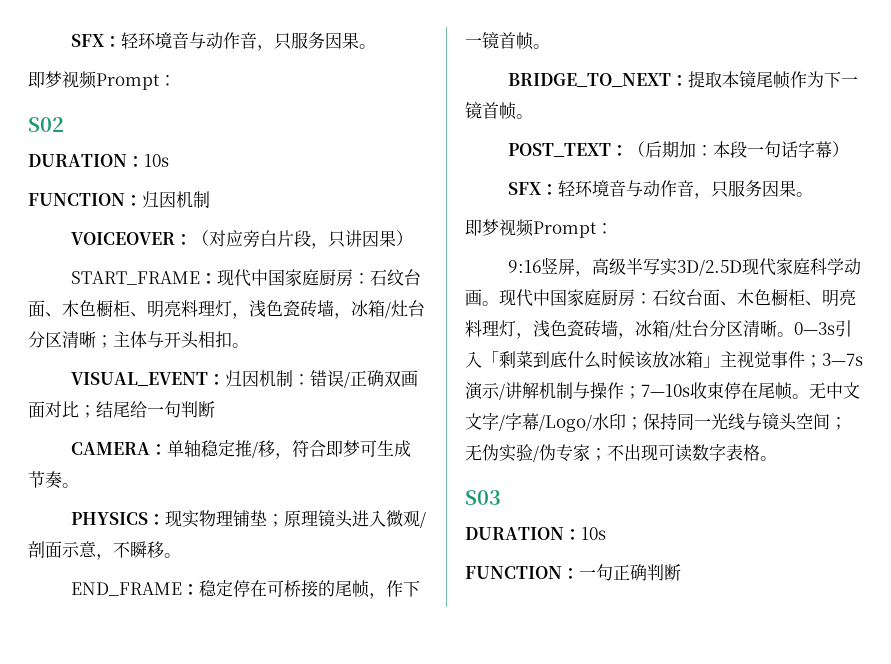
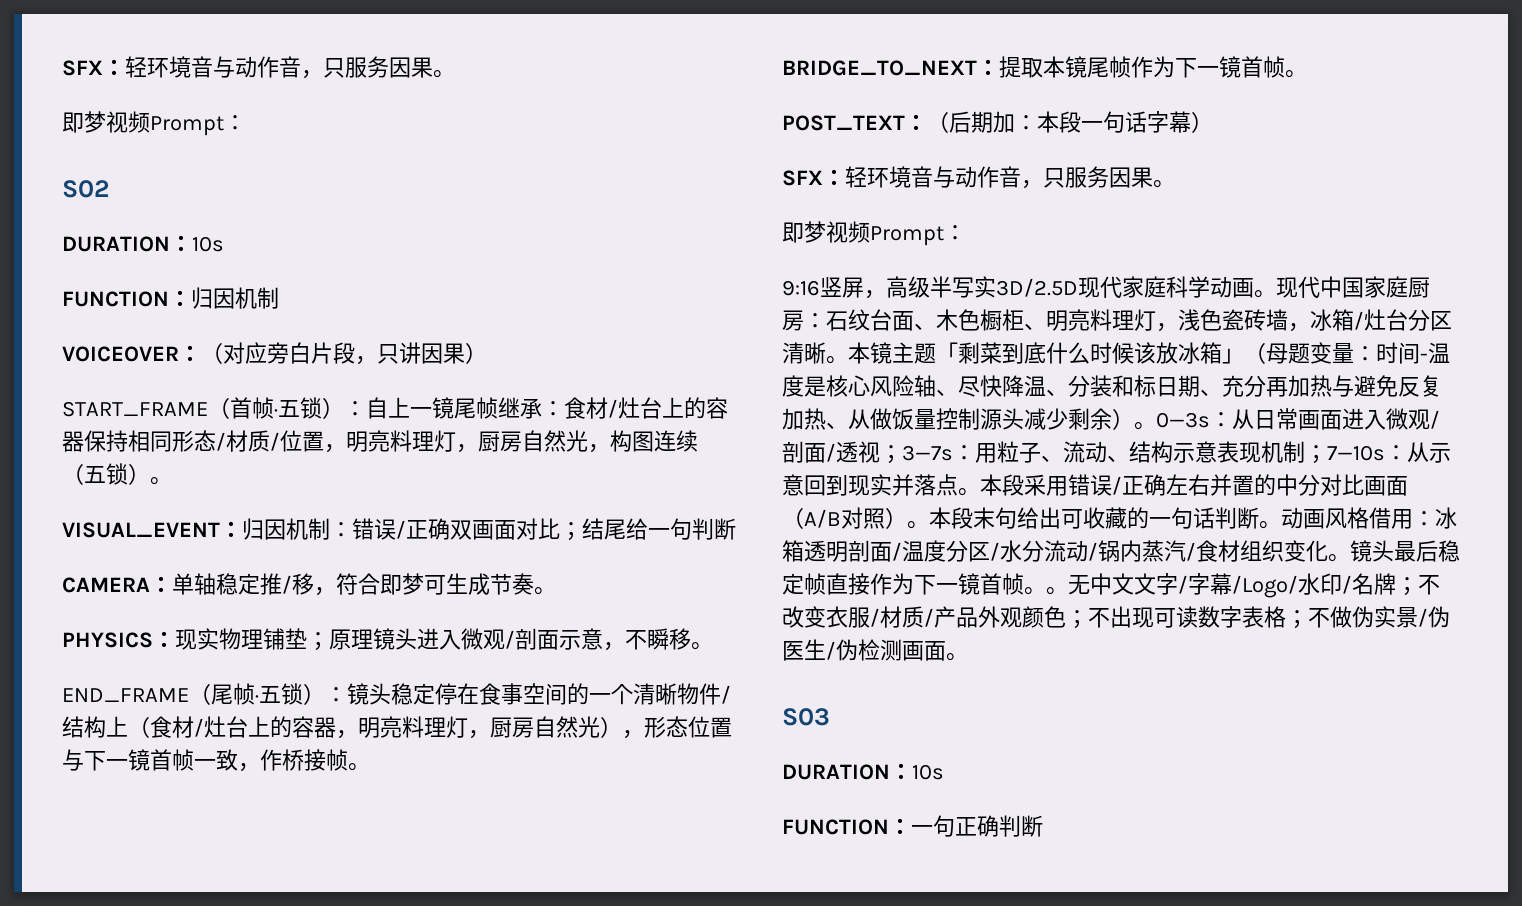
[199,269,421,287] [28,300,425,319] [28,331,232,349] ：现代中国家庭厨房：石纹台面、木色橱柜、明亮料理灯，浅色瓷砖墙，冰箱/灶台分区清晰；主体与开头相扣 -> [208,397,728,419] [62,430,698,453] [62,463,150,485] （首帧·五锁）：自上一镜尾帧继承：食材/灶台上的容器保持相同形态/材质/位置，明亮料理灯，厨房自然光，构图连续（五锁）
[181,580,420,599] [465,31,516,49] ：稳定停在可桥接的尾帧，作下一镜首 -> [189,683,731,705] [62,716,732,739] [62,749,326,772] （尾帧·五锁）：镜头稳定停在食事空间的一个清晰物件/结构上（食材/灶台上的容器，明亮料理灯，厨房自然光），形态位置与下一镜首帧一致，作桥接
[794,320,852,337] [465,351,482,368] 0—3s引入 -> [848,342,936,364] 本镜主题
[720,351,863,368] [465,382,793,400] 主视觉事件；3—7s演示/讲解机制与操作；7—10s收束停在尾帧 -> [1244,342,1450,364] [782,375,1442,397] [782,408,1440,430] [782,441,1451,464] [782,474,1408,496] [782,507,1457,529] [782,540,1460,562] [782,573,1046,595] （母题变量：时间-温度是核心风险轴、尽快降温、分装和标日期、充分再加热与避免反复加热、从做饭量控制源头减少剩余）。0—3s：从日常画面进入微观/剖面/透视；3—7s：用粒子、流动、结构示意表现机制；7—10s：从示意回到现实并落点。本段采用错误/正确左右并置的中分对比画面（A/B对照）。本段末句给出可收藏的一句话判断。动画风格借用：冰箱透明剖面/温度分区/水分流动/锅内蒸汽/食材组织变化。镜头最后稳定帧直接作为下一镜首帧。
[626,412,847,431] [465,444,590,462] ；保持同一光线与镜头空间；无伪实验/伪专家 -> [1342,573,1440,596] [782,606,1066,628] /名牌；不改变衣服/材质/产品外观颜色
(760, 452) none -> [1286,606,1450,629] [782,639,946,661] ；不做伪实景/伪医生/伪检测画面

